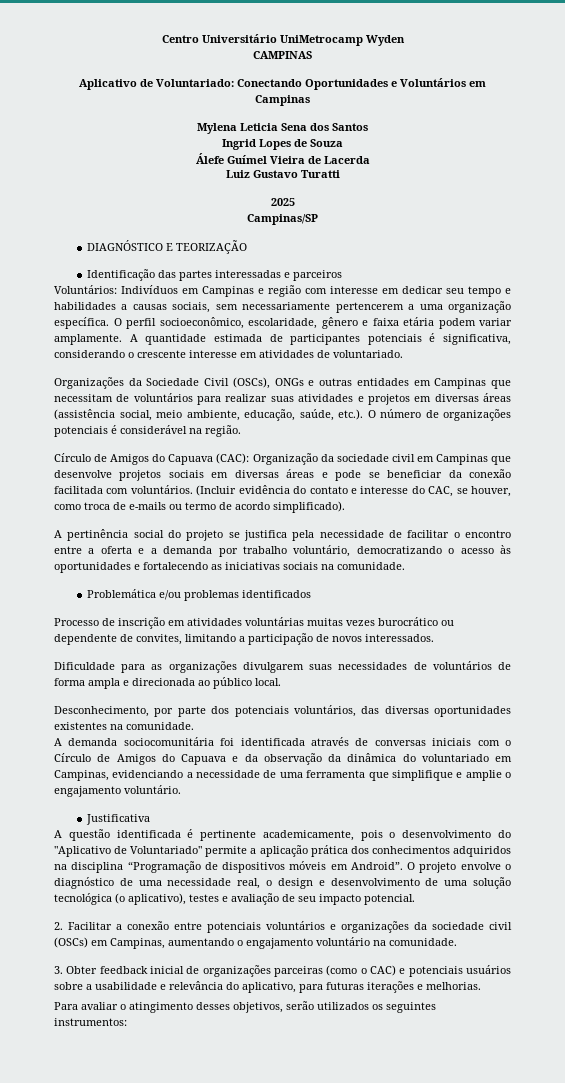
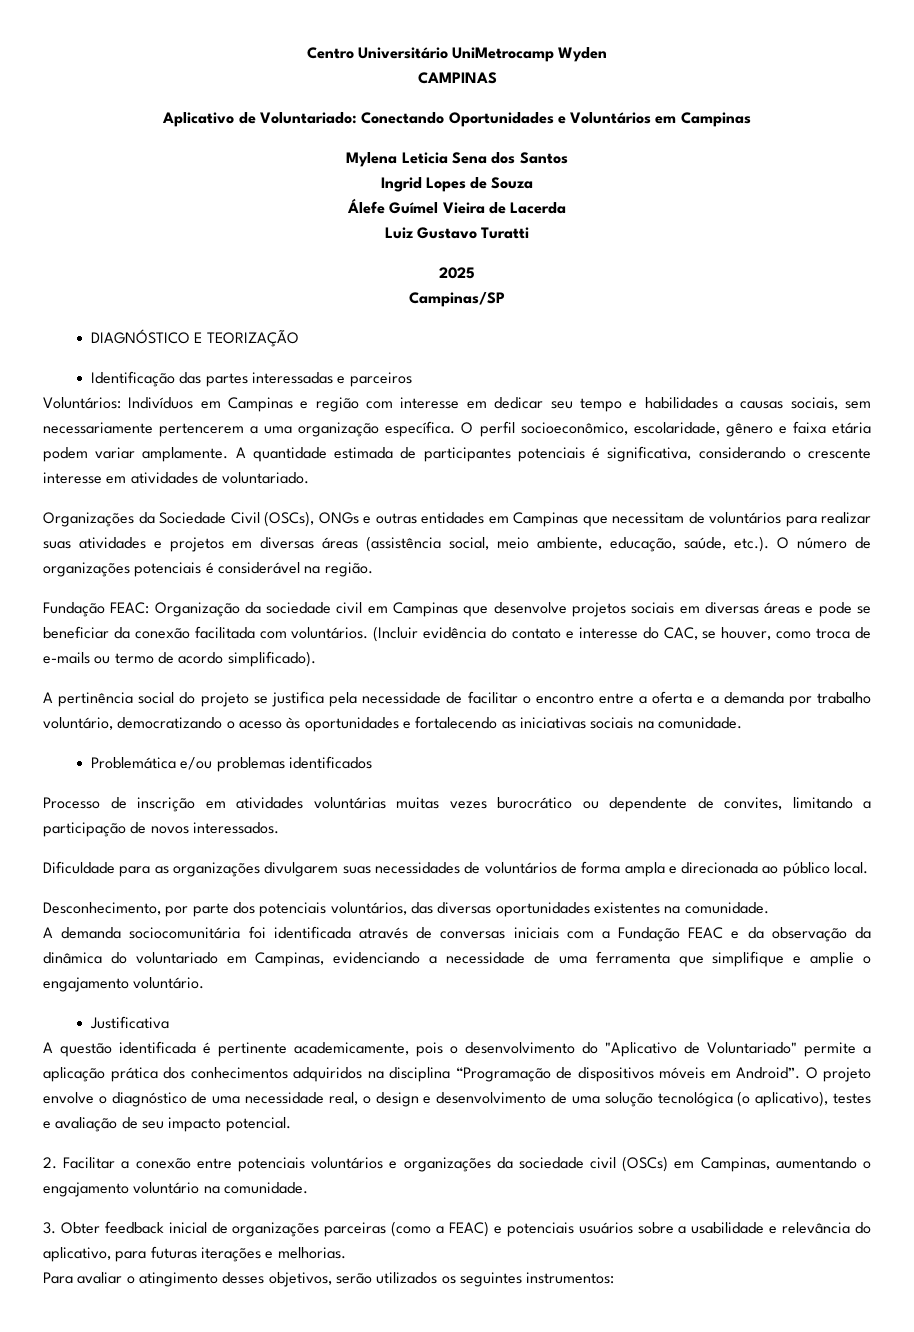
[54,453,250,465] Círculo de Amigos do Capuava (CAC): -> [43,602,150,617] Fundação FEAC:
[504,740,511,746] [54,753,226,765] o Círculo de Amigos do Capuava -> [601,927,724,942] a Fundação FEAC
[360,965,396,976] o CAC) -> [436,1221,490,1237] a FEAC)

